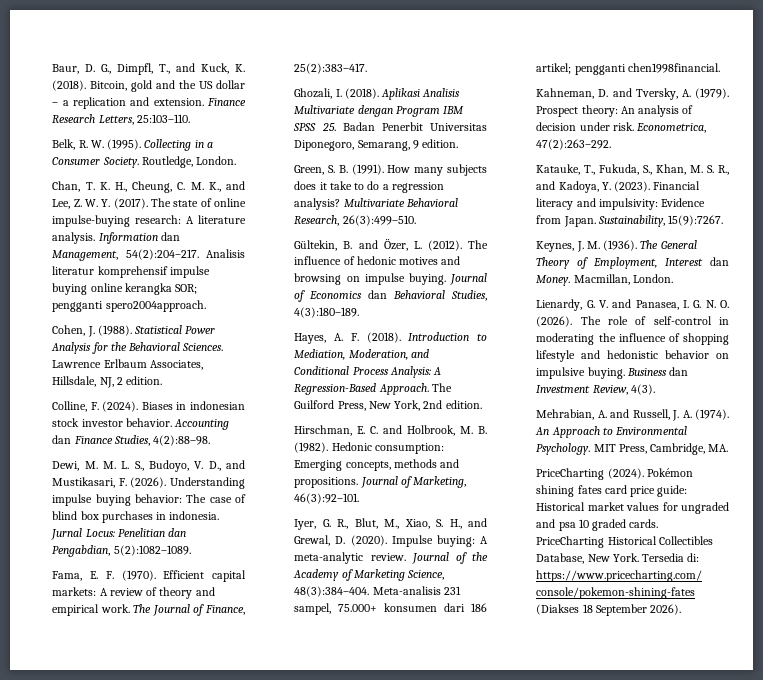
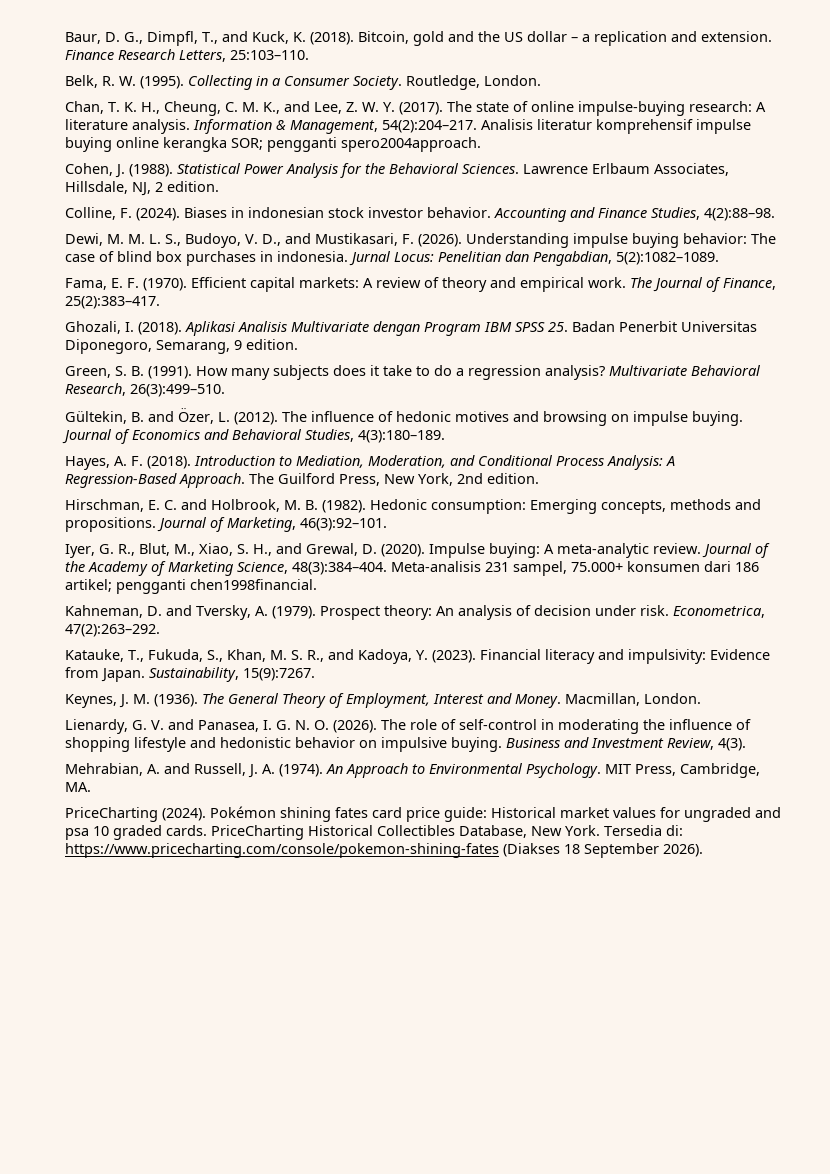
[160,232,180,241] dan -> [275,120,286,130] &
[52,435,72,444] dan -> [569,207,595,218] and
[368,290,388,299] dan -> [203,429,229,440] and
[710,257,729,266] dan -> [486,693,512,704] and
[669,367,689,376] dan -> [563,737,589,748] and

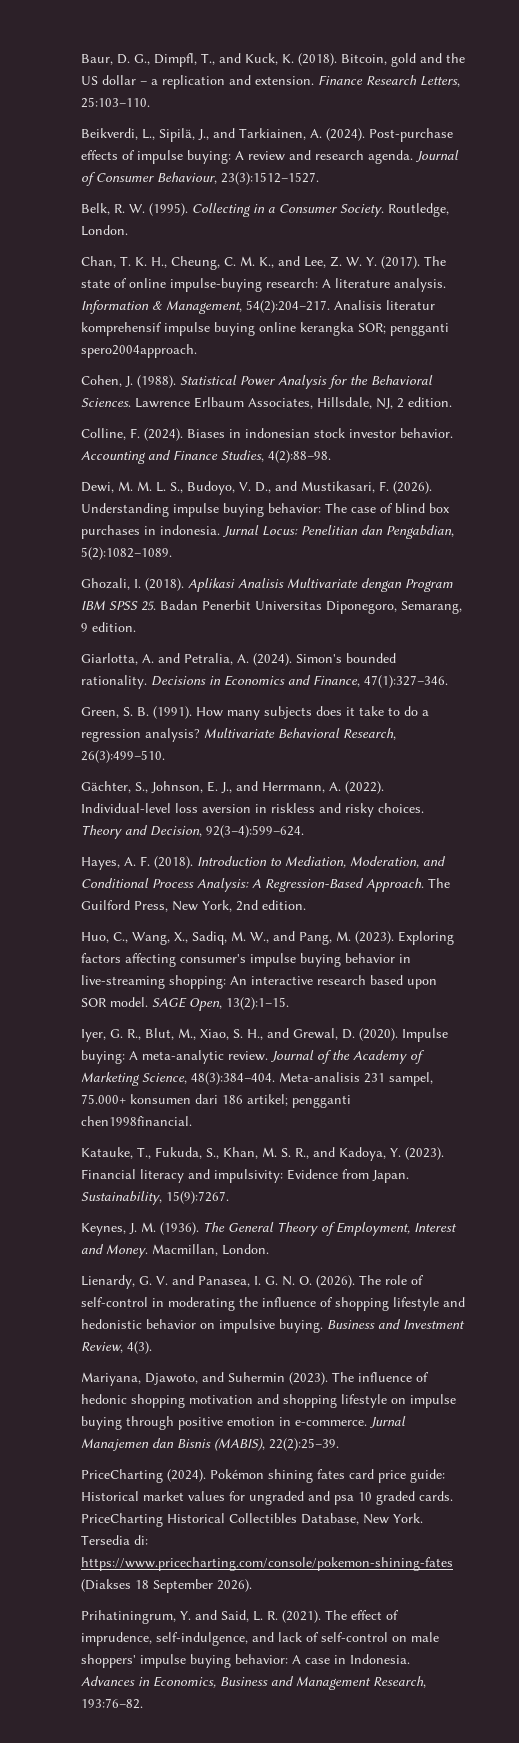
(309, 55) none -> [80,128,453,142] [80,150,459,164] [80,172,319,186] // Beikverdi, L., Sipilä, J., and Tarkiainen, A. (2024). Post-purchase effects of impulse buying: A review and research agenda. Journal of Consumer Behaviour, 23(3):1512–1527.
[64,277,776,292] [64,296,160,309] // Fama, E. F. (1970). Efficient capital markets: A review of theory and empirical work. The Journal of Finance, 25(2):383–417. -> (172, 553) none
(298, 344) none -> [80,653,396,666] [80,675,448,689] // Giarlotta, A. and Petralia, A. (2024). Simon's bounded rationality. Decisions in Economics and Finance, 47(1):327–346.
[64,408,743,426] [61,429,445,444] Gültekin, B. and Özer, L. (2012). The influence of hedonic motives and browsing on impulse buying. Journal of Economics and Behavioral Studies, 4(3):180–189. -> [80,781,384,794] [80,803,424,817] [80,825,304,839] Gächter, S., Johnson, E. J., and Herrmann, A. (2022). Individual-level loss aversion in riskless and risky choices. Theory and Decision, 92(3–4):599–624.
[64,499,761,514] [64,517,387,532] Hirschman, E. C. and Holbrook, M. B. (1982). Hedonic consumption: Emerging concepts, methods and propositions. Journal of Marketing, 46(3):92–101. -> [80,931,454,945] [80,953,411,967] [80,975,437,989] [80,997,289,1011] Huo, C., Wang, X., Sadiq, M. W., and Pang, M. (2023). Exploring factors affecting consumer's impulse buying behavior in live-streaming shopping: An interactive research based upon SOR model. SAGE Open, 13(2):1–15.
[64,605,765,620] [64,624,160,637] // Kahneman, D. and Tversky, A. (1979). Prospect theory: An analysis of decision under risk. Econometrica, 47(2):263–292. -> (192, 1121) none
[64,763,760,778] [64,782,91,792] Mehrabian, A. and Russell, J. A. (1974). An Approach to Environmental Psychology. MIT Press, Cambridge, MA. -> [80,1372,429,1386] [80,1394,456,1408] [80,1416,406,1430] [80,1438,339,1451] Mariyana, Djawoto, and Suhermin (2023). The influence of hedonic shopping motivation and shopping lifestyle on impulse buying through positive emotion in e-commerce. Jurnal Manajemen dan Bisnis (MABIS), 22(2):25–39.
(703, 850) none -> [80,1610,399,1624] [80,1632,439,1646] [80,1654,410,1668] [80,1676,426,1690] [80,1698,143,1709] // Prihatiningrum, Y. and Said, L. R. (2021). The effect of imprudence, self-indulgence, and lack of self-control on male shoppers' impulse buying behavior: A case in Indonesia. Advances in Economics, Business and Management Research, 193:76–82.

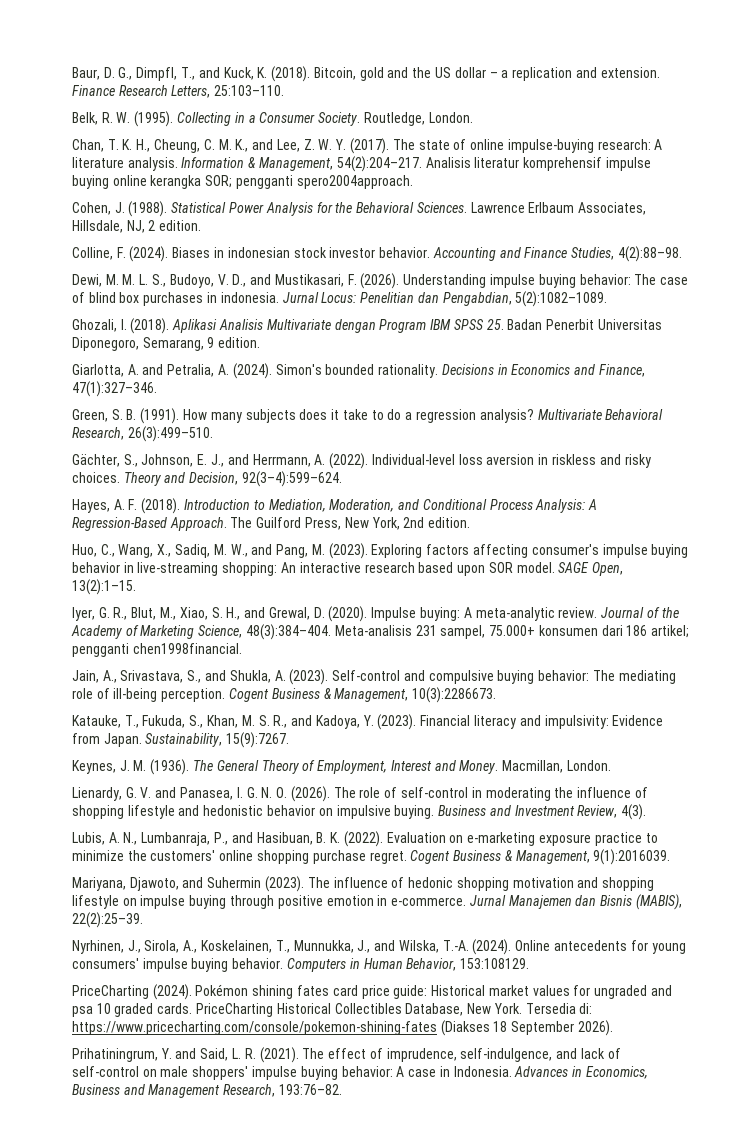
[80,128,453,142] [80,150,459,164] [80,172,319,186] // Beikverdi, L., Sipilä, J., and Tarkiainen, A. (2024). Post-purchase effects of impulse buying: A review and research agenda. Journal of Consumer Behaviour, 23(3):1512–1527. -> (285, 90) none
(192, 1121) none -> [71,669,676,685] [71,687,497,703] // Jain, A., Srivastava, S., and Shukla, A. (2023). Self-control and compulsive buying behavior: The mediating role of ill-being perception. Cogent Business & Management, 10(3):2286673.
(152, 1347) none -> [71,831,658,847] [71,849,671,865] // Lubis, A. N., Lumbanraja, P., and Hasibuan, B. K. (2022). Evaluation on e-marketing exposure practice to minimize the customers' online shopping purchase regret. Cogent Business & Management, 9(1):2016039.
(339, 1444) none -> [71,939,686,955] [71,958,530,972] // Nyrhinen, J., Sirola, A., Koskelainen, T., Munnukka, J., and Wilska, T.-A. (2024). Online antecedents for young consumers' impulse buying behavior. Computers in Human Behavior, 153:108129.

